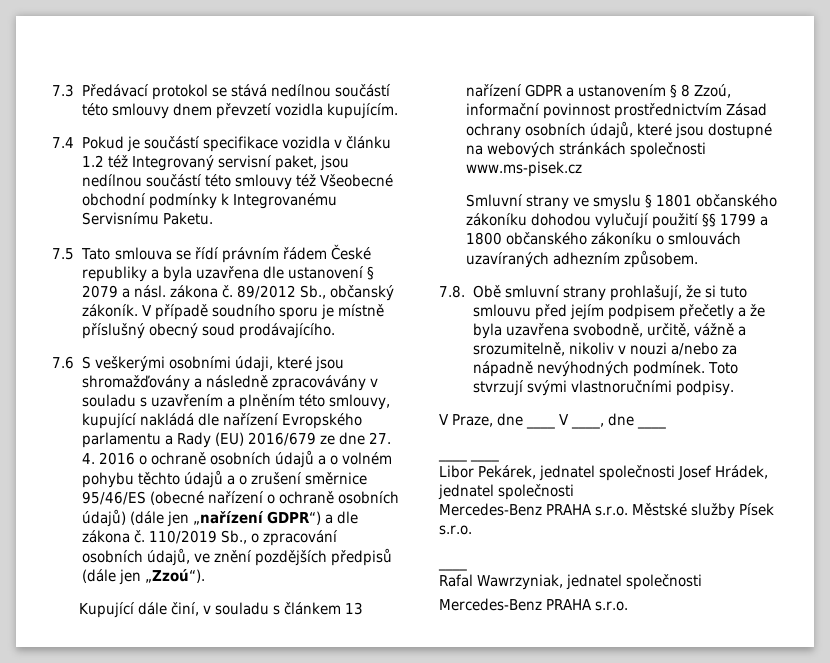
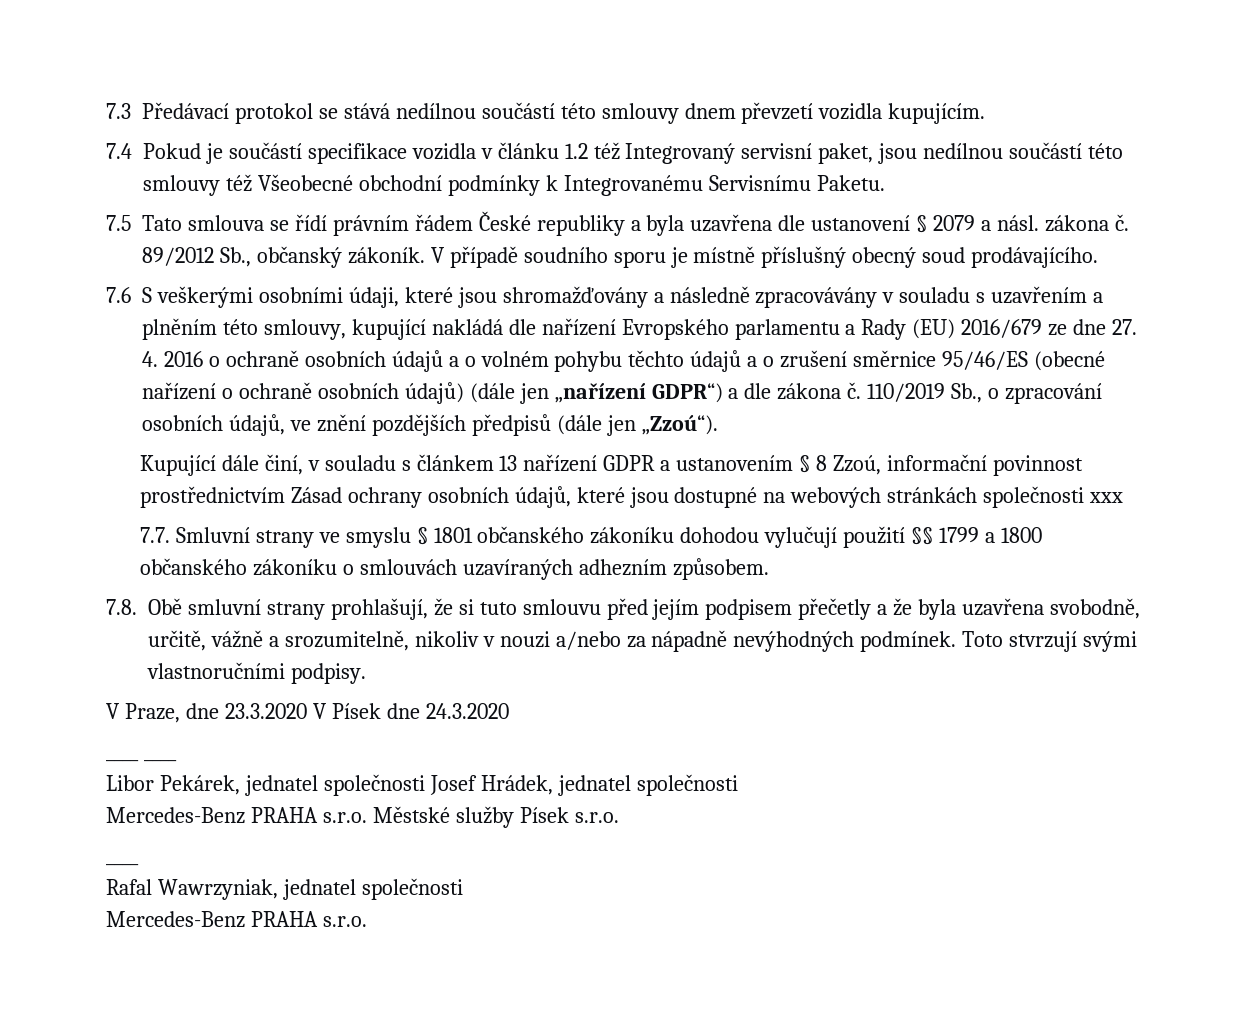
[465,161,582,177] www.ms-pisek.cz // -> [1089,492,1124,503] [139,527,170,543] xxx // 7.7.
[526,425,556,429] [559,413,667,429] ____ V ____, dne ____ -> [224,703,509,719] 23.3.2020 V Písek dne 24.3.2020

